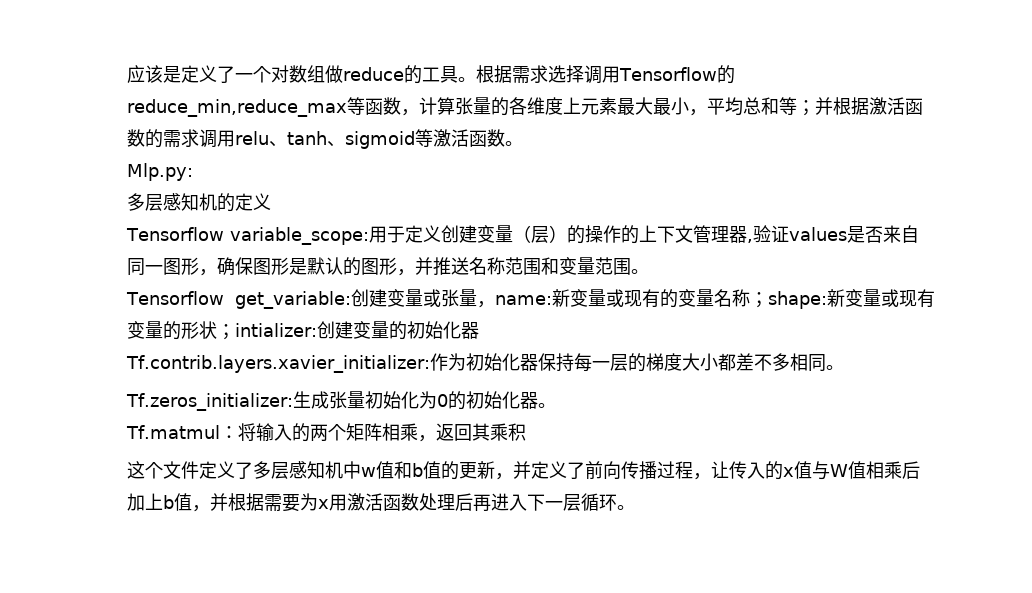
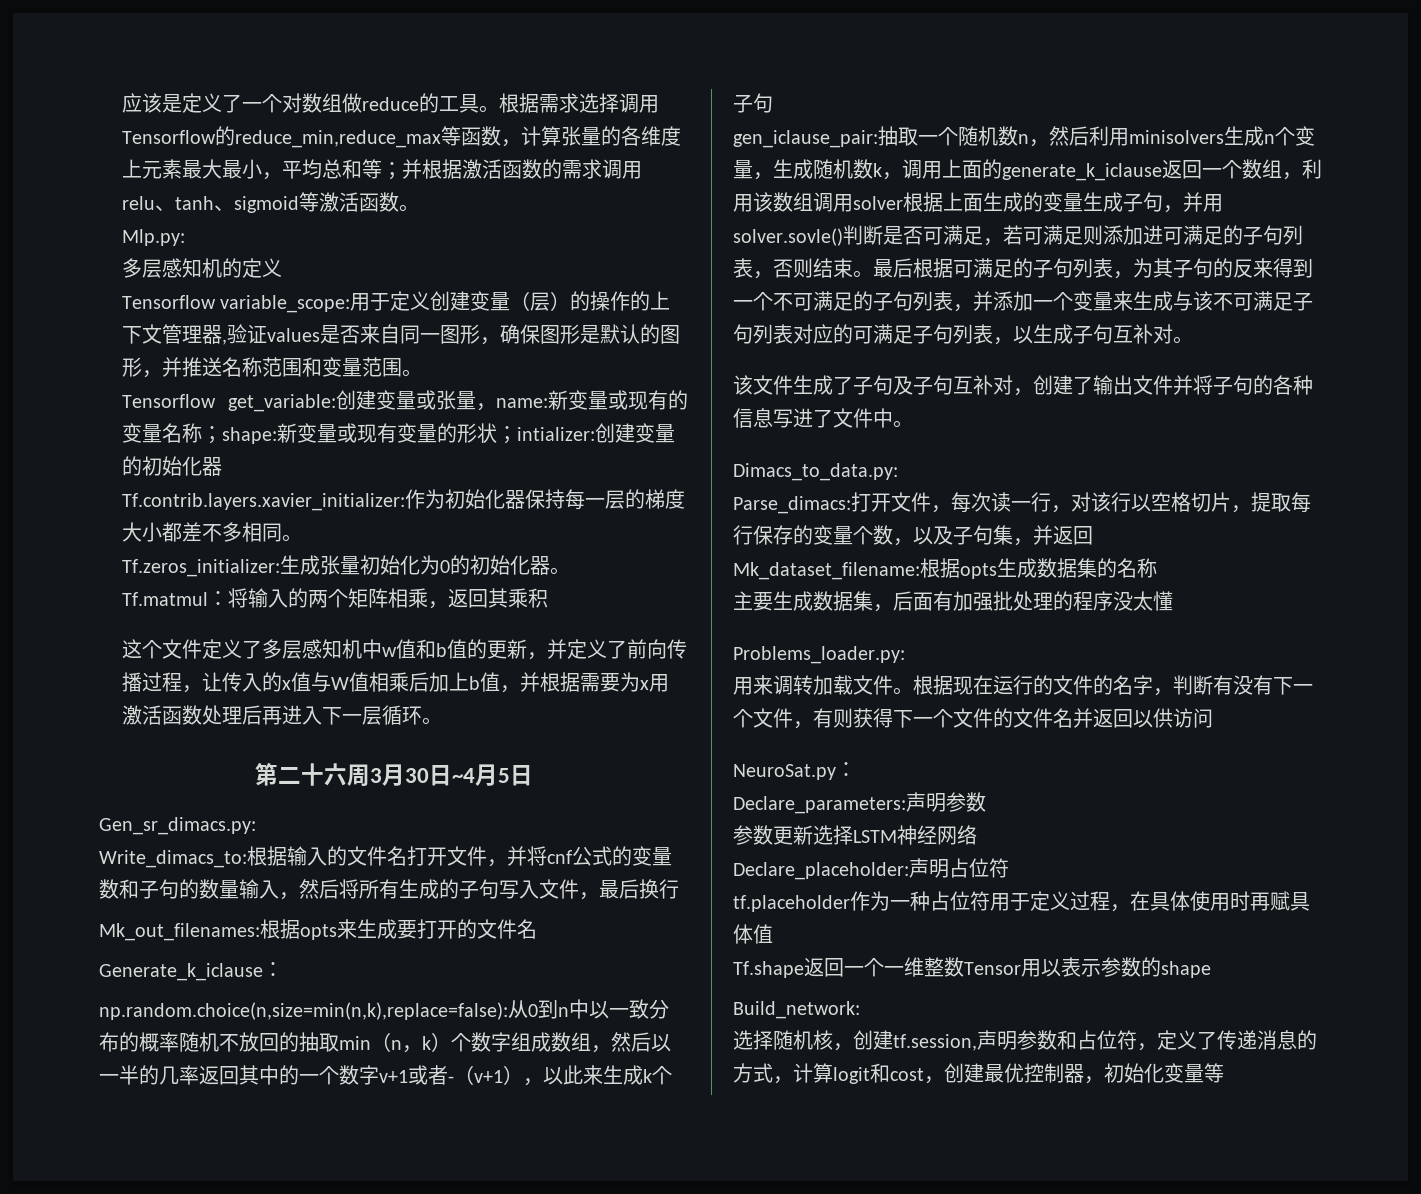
(635, 507) none -> [254,763,533,786] [99,817,256,835] [99,846,672,868] [99,879,679,900] [99,919,537,941] [99,962,283,981] [99,999,669,1020] [99,1032,671,1053] [99,1065,672,1086] [733,93,773,113] [733,126,1315,148] [733,159,1322,181] [733,192,1223,213] [733,225,1303,246] [733,258,1313,279] [733,291,1313,312] [733,324,1193,345] [733,375,1313,396] [733,408,913,428] [733,463,898,481] [733,492,1311,514] [733,525,1093,546] [733,558,1157,580] [733,591,1173,612] [733,646,905,664] [733,675,1313,696] [733,708,1213,729] [733,762,856,780] [733,792,986,814] [733,825,977,845] [733,858,1009,880] [733,891,1310,912] [733,924,773,944] [733,957,1211,978] [733,1001,860,1019] [733,1030,1317,1051] [733,1063,1224,1084] // 第二十六周3月30日~4月5日 // Gen_sr_dimacs.py: // Write_dimacs_to:根据输入的文件名打开文件，并将cnf公式的变量数和子句的数量输入，然后将所有生成的子句写入文件，最后换行 // Mk_out_filenames:根据opts来生成要打开的文件名 // Generate_k_iclause： // np.random.choice(n,size=min(n,k),replace=false):从0到n中以一致分布的概率随机不放回的抽取min（n，k）个数字组成数组，然后以一半的几率返回其中的一个数字v+1或者-（v+1），以此来生成k个子句 // gen_iclause_pair:抽取一个随机数n，然后利用minisolvers生成n个变量，生成随机数k，调用上面的generate_k_iclause返回一个数组，利用该数组调用solver根据上面生成的变量生成子句，并用solver.sovle()判断是否可满足，若可满足则添加进可满足的子句列表，否则结束。最后根据可满足的子句列表，为其子句的反来得到一个不可满足的子句列表，并添加一个变量来生成与该不可满足子句列表对应的可满足子句列表，以生成子句互补对。 // 该文件生成了子句及子句互补对，创建了输出文件并将子句的各种信息写进了文件中。 // Dimacs_to_data.py: // Parse_dimacs:打开文件，每次读一行，对该行以空格切片，提取每行保存的变量个数，以及子句集，并返回 // Mk_dataset_filename:根据opts生成数据集的名称 // 主要生成数据集，后面有加强批处理的程序没太懂 // Problems_loader.py: // 用来调转加载文件。根据现在运行的文件的名字，判断有没有下一个文件，有则获得下一个文件的文件名并返回以供访问 // NeuroSat.py： // Declare_parameters:声明参数 // 参数更新选择LSTM神经网络 // Declare_placeholder:声明占位符 // tf.placeholder作为一种占位符用于定义过程，在具体使用时再赋具体值 // Tf.shape返回一个一维整数Tensor用以表示参数的shape // Build_network: // 选择随机核，创建tf.session,声明参数和占位符，定义了传递消息的方式，计算logit和cost，创建最优控制器，初始化变量等

